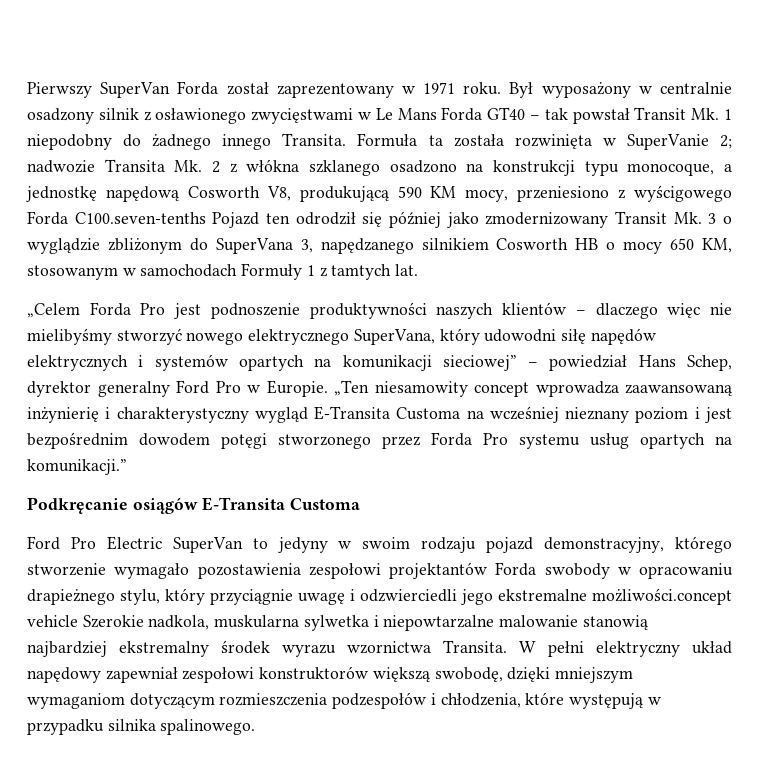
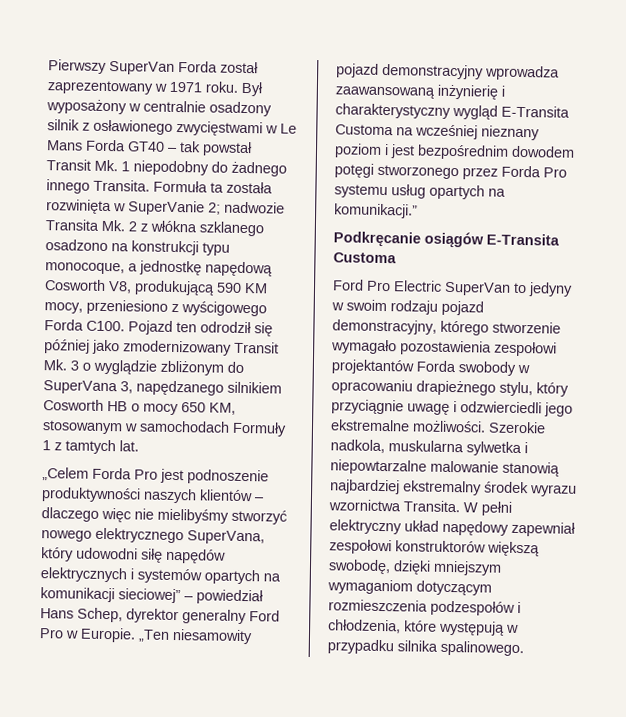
[74,212,206,224] C100.seven-tenths -> [86,320,125,332] C100.
[474,382,529,397] concept -> [336,63,484,80] pojazd demonstracyjny
[592,588,732,605] [27,615,78,627] możliwości.concept vehicle -> [412,420,486,433] możliwości.

